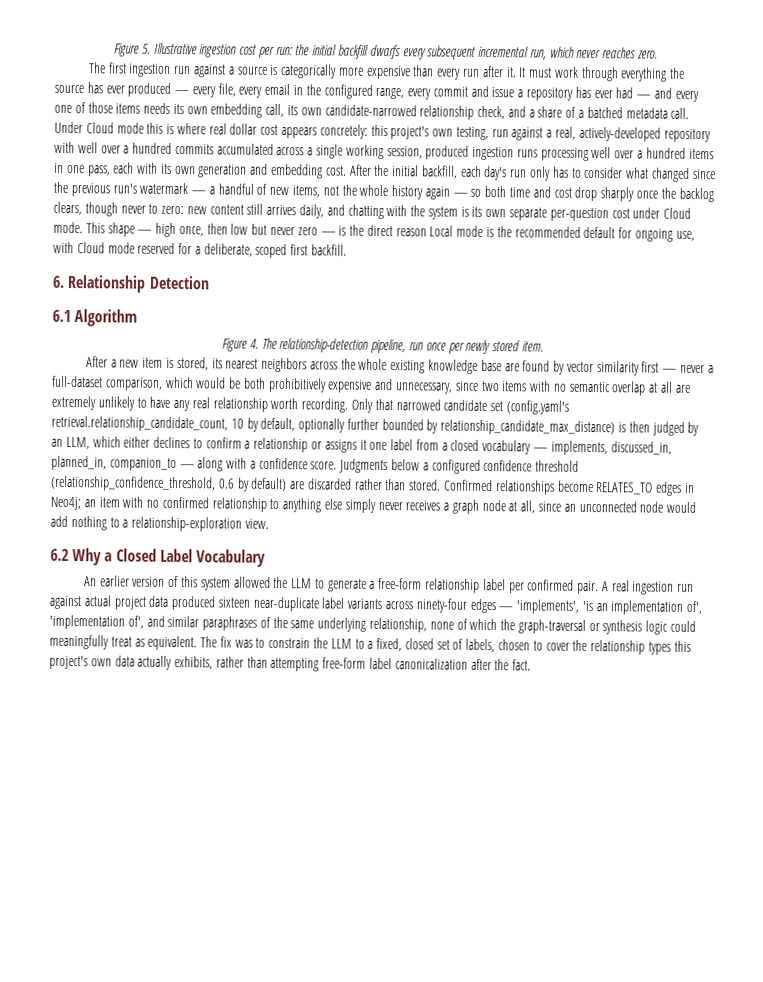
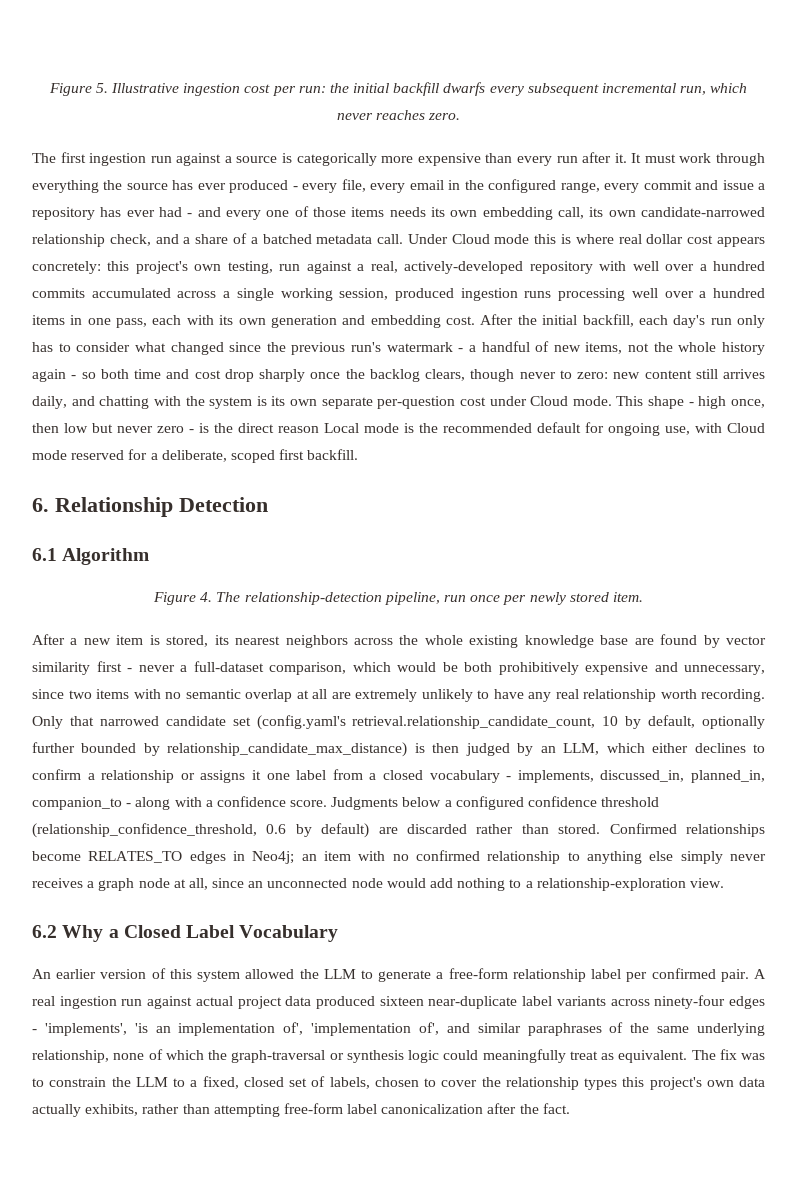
[174,89,190,95] — -> [292,186,298,190] -
[636,94,652,99] — -> [187,213,193,217] -
[191,190,207,195] — -> [458,348,464,352] -
[452,192,468,197] — -> [71,375,77,379] -
[137,229,153,234] — -> [688,402,694,406] -
[320,231,336,236] — -> [189,429,194,433] -
[662,368,678,373] — -> [127,668,132,672] -
[533,447,549,452] — -> [506,776,512,780] -
[179,464,195,469] — -> [126,803,132,807] -
[498,606,514,611] — -> [32,1029,37,1033] -

